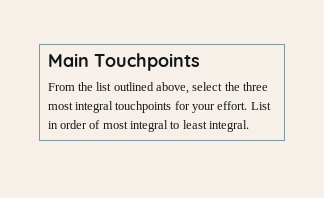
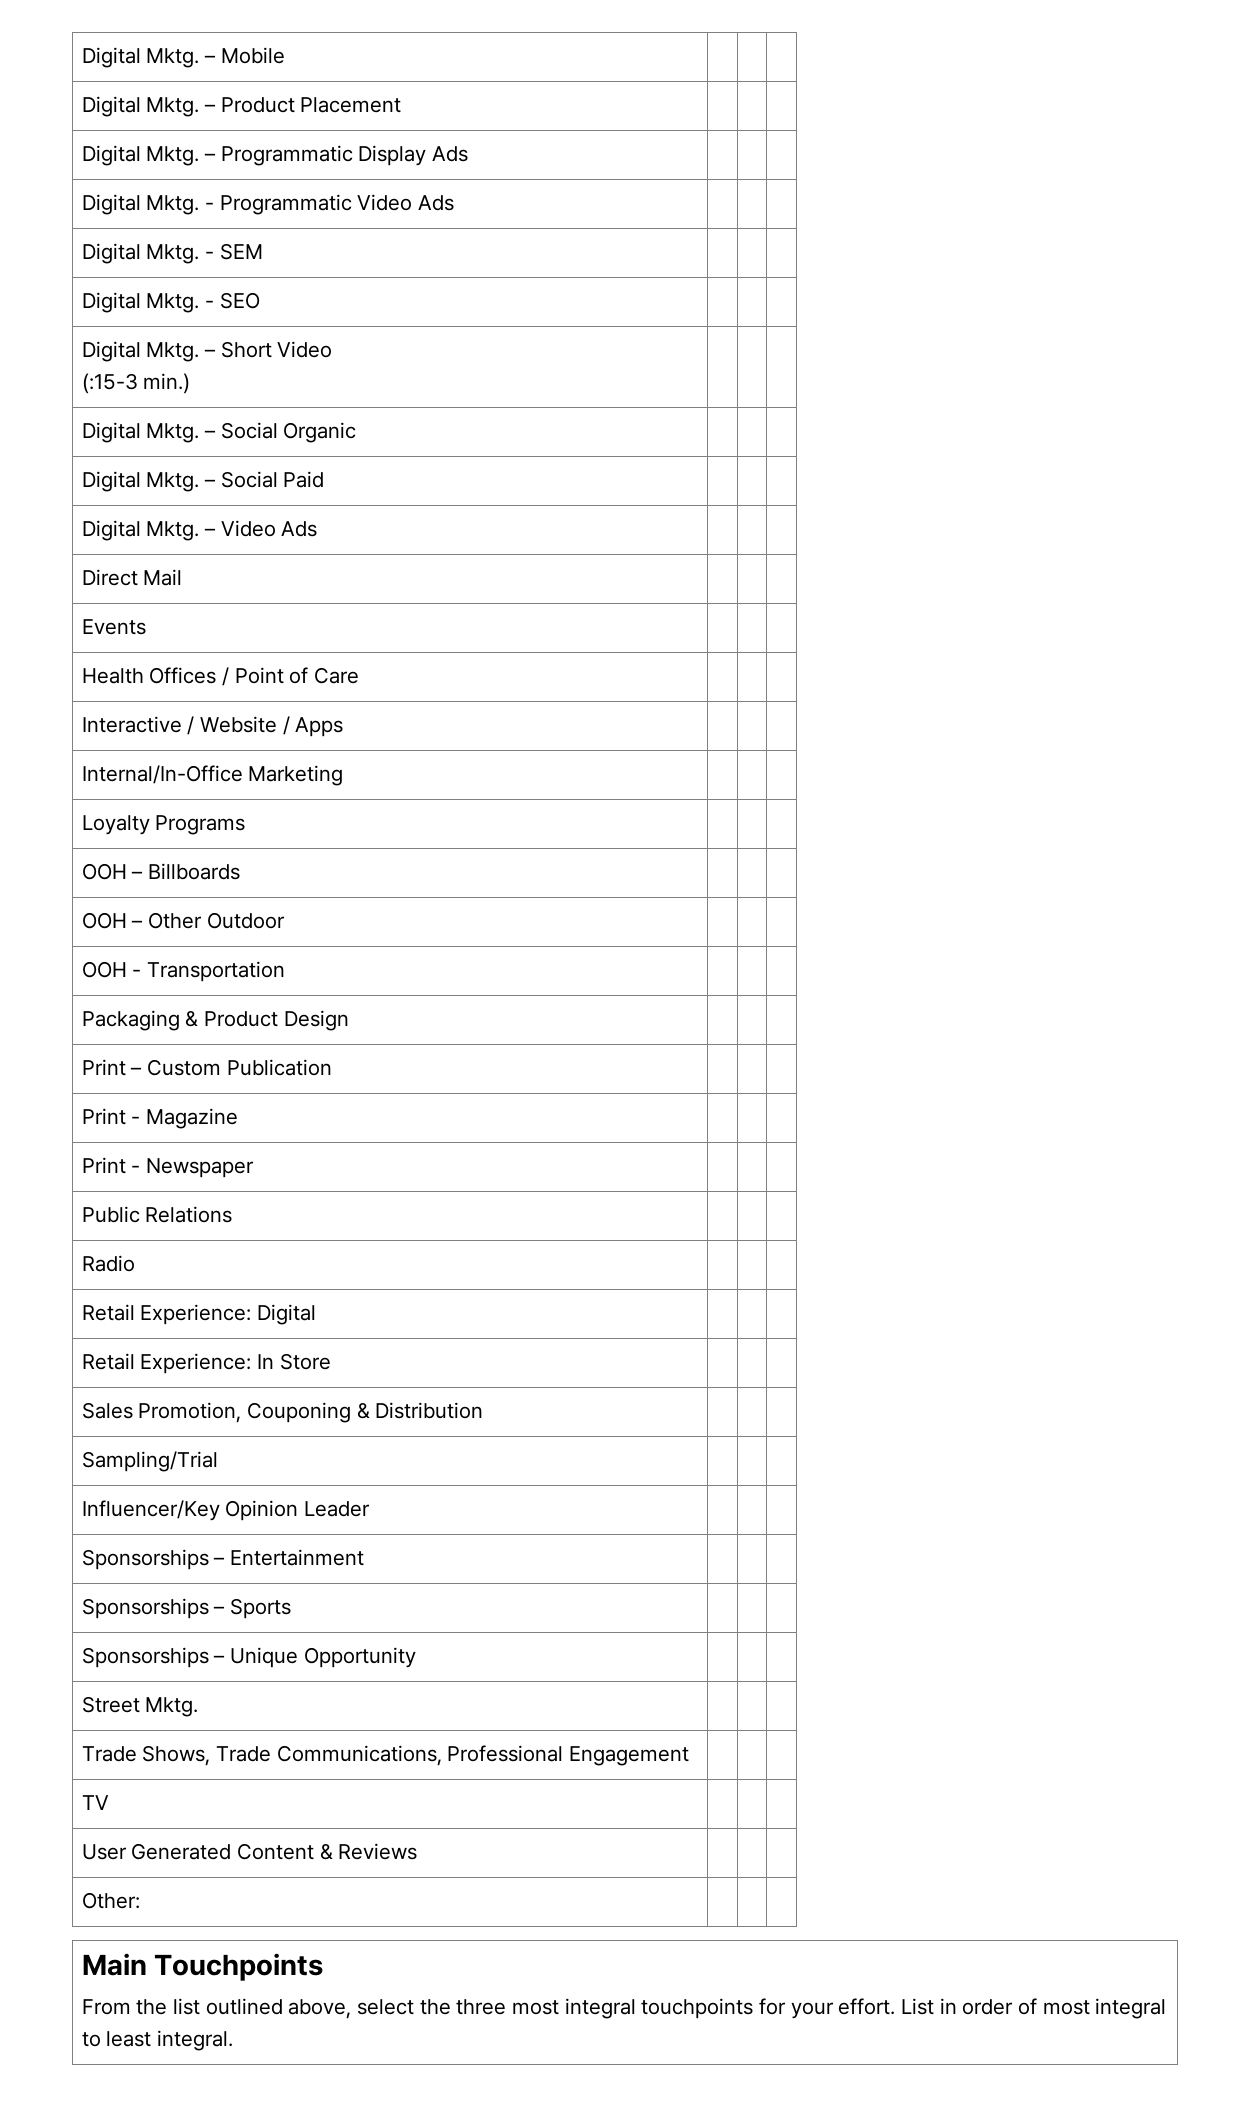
(47, 60) none -> [81,47,285,68] [81,96,402,117] [81,145,468,166] [81,194,454,215] [81,243,263,264] [81,292,260,313] [81,341,333,362] [81,373,191,394] [81,422,357,443] [81,471,325,492] [81,520,318,541] [81,569,183,586] [81,619,146,635] [81,667,359,686] [81,716,344,737] [81,765,344,786] [81,815,246,835] [81,863,240,880] [81,912,285,929] [81,961,285,982] [81,1010,349,1031] [81,1059,332,1076] [81,1108,238,1129] [81,1157,254,1178] [81,1206,233,1223] [81,1255,135,1272] [81,1304,316,1325] [81,1353,331,1374] [81,1402,484,1423] [81,1451,218,1472] [81,1500,370,1521] [81,1549,364,1570] [81,1598,291,1619] [81,1647,416,1668] [81,1696,199,1717] [81,1745,689,1766] [81,1795,109,1810] [81,1843,418,1860] [81,1892,140,1909] Digital Mktg. – Mobile | | | // Digital Mktg. – Product Placement | | | // Digital Mktg. – Programmatic Display Ads | | | // Digital Mktg. - Programmatic Video Ads | | | // Digital Mktg. - SEM | | | // Digital Mktg. - SEO | | | // Digital Mktg. – Short Video // (:15-3 min.) | | | // Digital Mktg. – Social Organic | | | // Digital Mktg. – Social Paid | | | // Digital Mktg. – Video Ads | | | // Direct Mail | | | // Events | | | // Health Offices / Point of Care | | | // Interactive / Website / Apps | | | // Internal/In-Office Marketing | | | // Loyalty Programs | | | // OOH – Billboards | | | // OOH – Other Outdoor | | | // OOH - Transportation | | | // Packaging & Product Design | | | // Print – Custom Publication | | | // Print - Magazine | | | // Print - Newspaper | | | // Public Relations | | | // Radio | | | // Retail Experience: Digital | | | // Retail Experience: In Store | | | // Sales Promotion, Couponing & Distribution | | | // Sampling/Trial | | | // Influencer/Key Opinion Leader | | | // Sponsorships – Entertainment | | | // Sponsorships – Sports | | | // Sponsorships – Unique Opportunity | | | // Street Mktg. | | | // Trade Shows, Trade Communications, Professional Engagement | | | // TV | | | // User Generated Content & Reviews | | | // Other: | | | //

